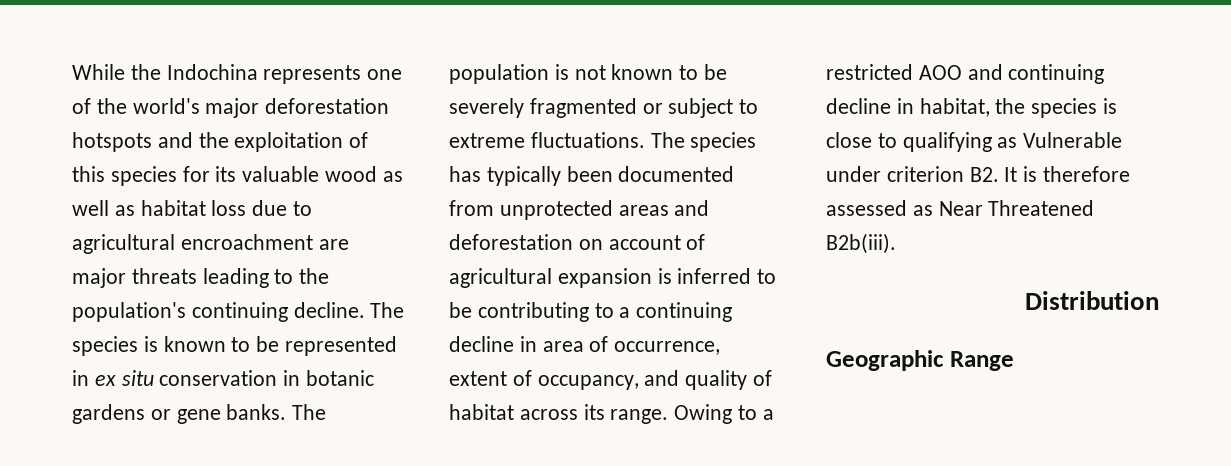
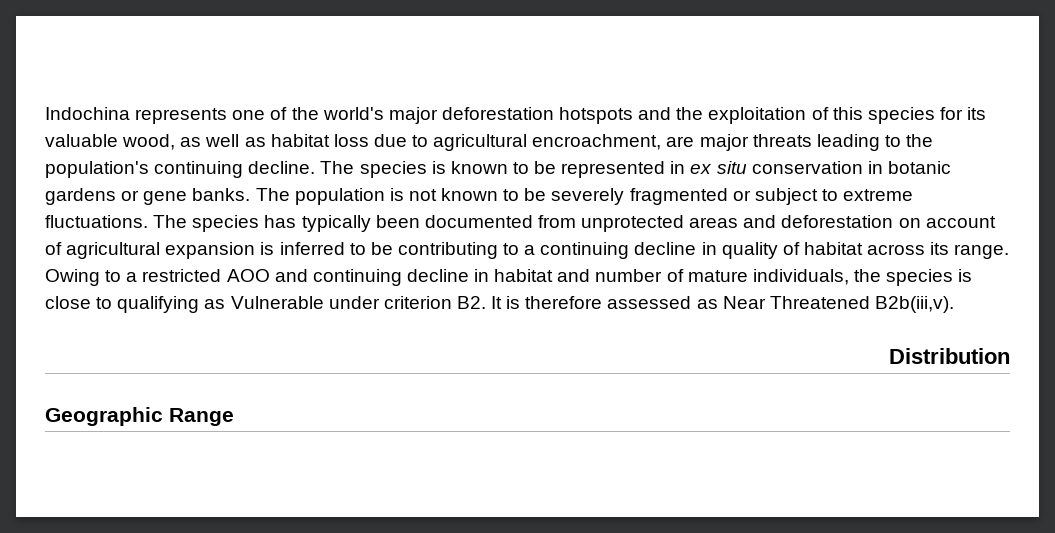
[72,64,161,80] While the -> (45, 113) none
[325,166,378,182] wood -> [122,134,176,150] wood,
[180,234,313,250] encroachment -> [532,134,662,150] encroachment,
[542,336,721,355] [449,370,680,390] area of occurrence, extent of occupancy, and -> (717, 248) none
[919,98,990,117] habitat, -> [494,269,849,285] habitat and number of mature individuals,
[826,233,896,254] B2b(iii). -> [874,296,954,313] B2b(iii,v).

